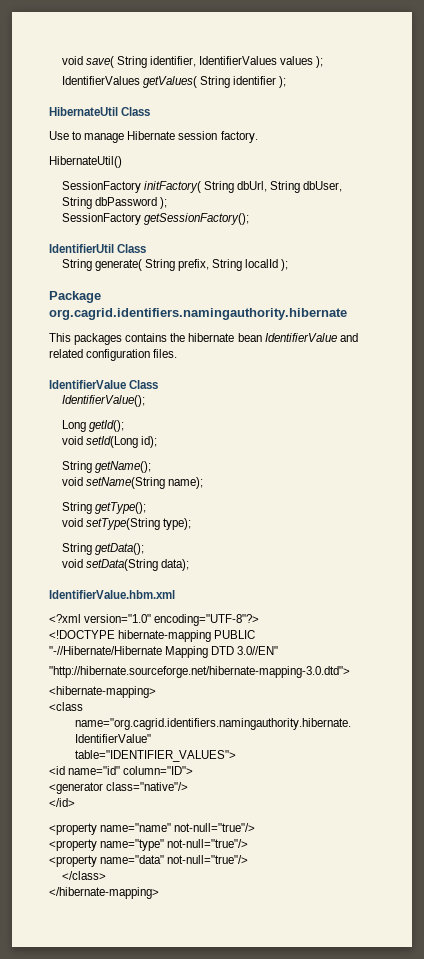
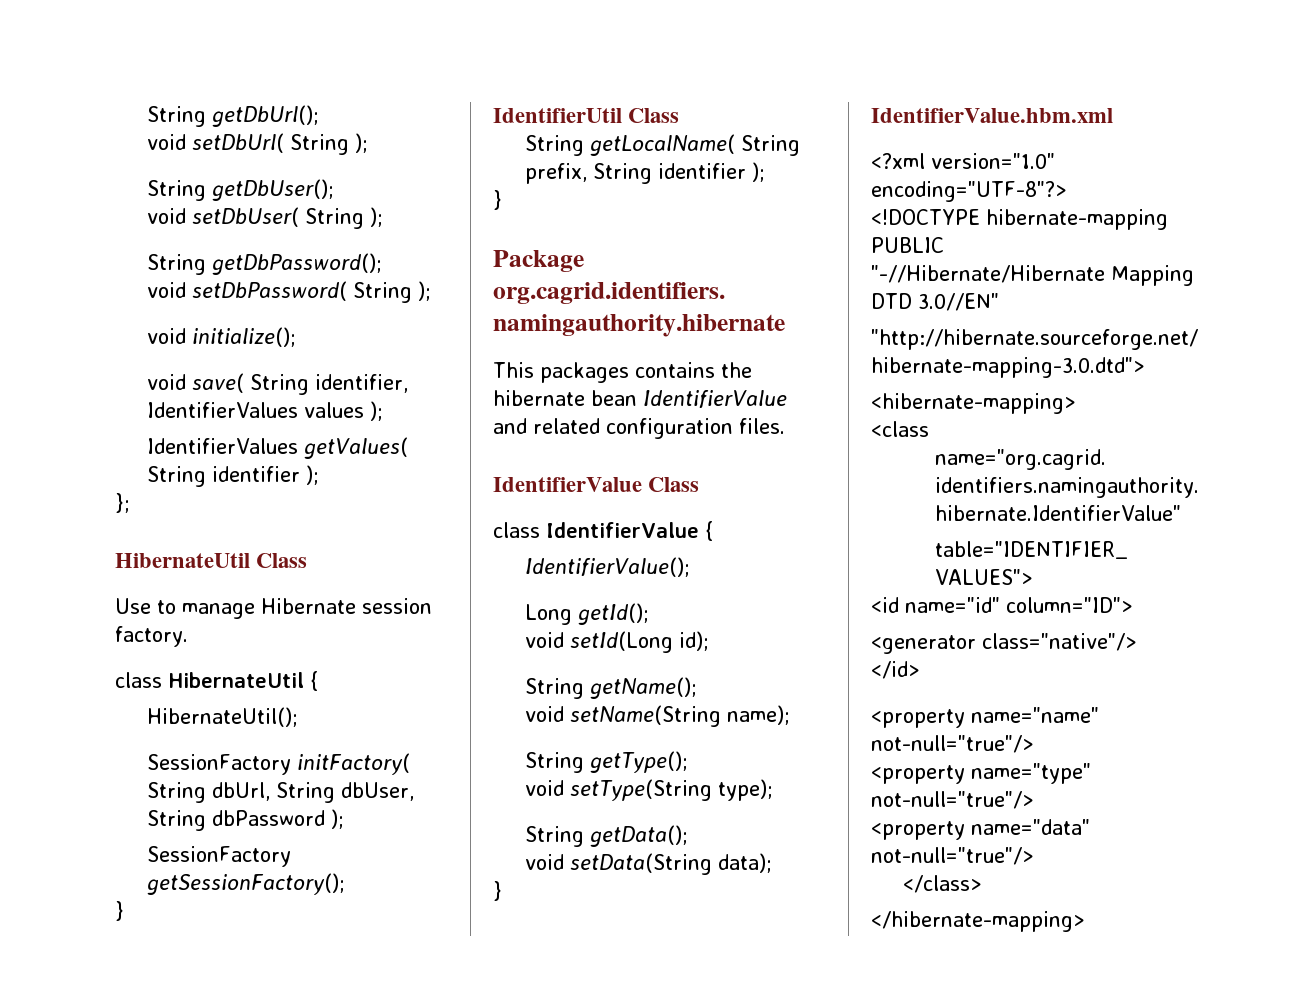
(61, 60) none -> [147,105,320,127] [147,133,369,155] [147,179,335,201] [147,207,384,229] [147,253,383,275] [147,281,432,303] [147,327,297,347] String getDbUrl(); // void setDbUrl( String ); // String getDbUser(); // void setDbUser( String ); // String getDbPassword(); // void setDbPassword( String ); // void initialize(); //
(287, 82) none -> [115,493,130,513] // };
[49,156,122,168] HibernateUtil() -> [115,671,318,691] [147,707,299,727] class HibernateUtil { // HibernateUtil();
(249, 219) none -> [115,901,124,921] // }
[94,259,142,271] generate( -> [590,134,736,156] getLocalName(
[245,259,289,271] localId ); -> [658,162,766,182] [493,190,502,210] identifier ); // }
(159, 384) none -> [493,521,713,541] // class IdentifierValue {
(190, 565) none -> [493,881,502,901] // }

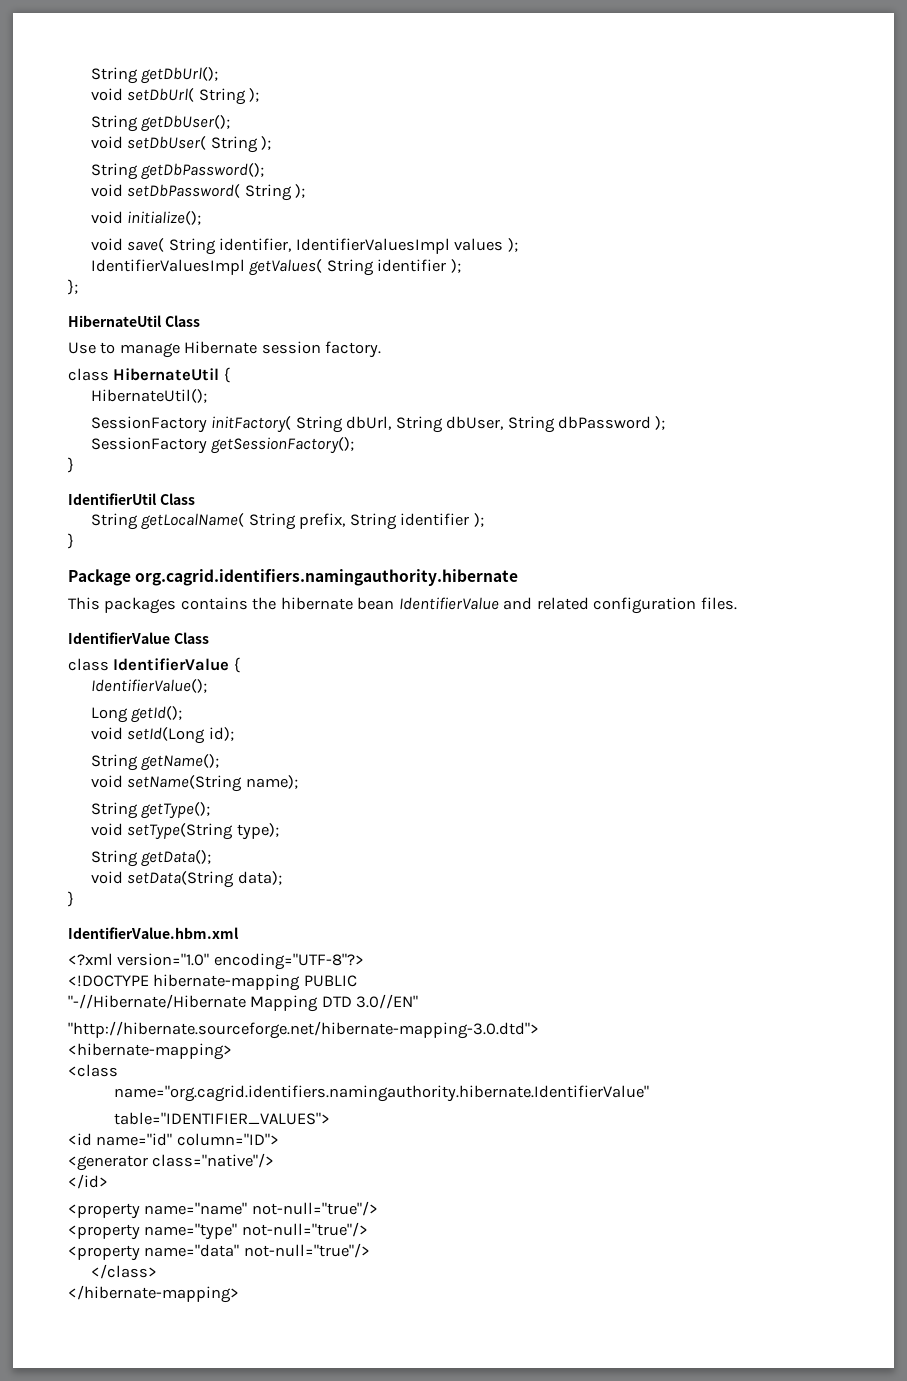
[147,402,299,418] IdentifierValues -> [295,238,450,254] IdentifierValuesImpl
[147,438,299,454] IdentifierValues -> [90,259,245,275] IdentifierValuesImpl

